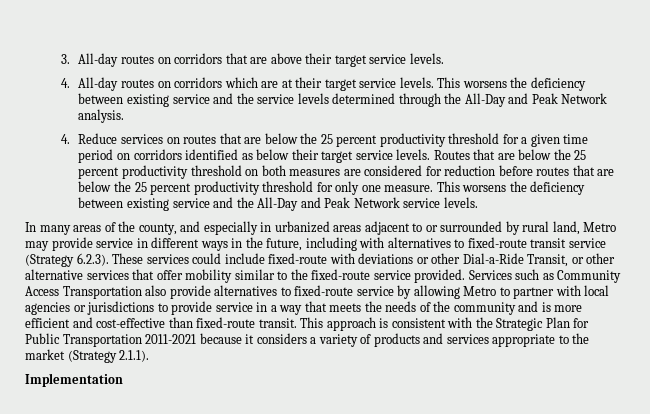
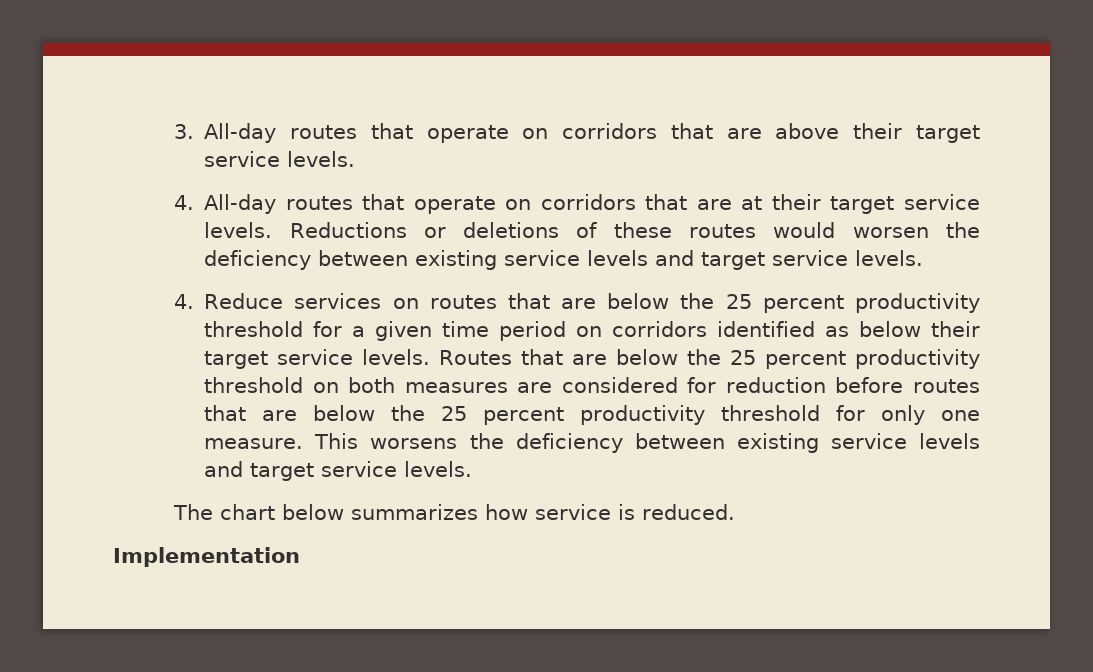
(154, 59) none -> [370,123,509,143] that operate
[157,77,258,88] on corridors which -> [362,194,688,214] that operate on corridors that
[437,77,586,91] [78,93,608,107] [78,109,125,123] This worsens the deficiency between existing service and the service levels determined through the All-Day and Peak Network analysis. -> [289,222,980,238] [204,250,924,270] Reductions or deletions of these routes would worsen the deficiency between existing service levels and target service levels.
[213,197,478,211] [25,221,617,235] [25,237,606,251] [25,253,616,267] [25,269,622,283] [25,285,610,299] [25,301,583,315] [25,317,590,331] [25,333,590,347] [25,349,150,363] and the All-Day and Peak Network service levels. // In many areas of the county, and especially in urbanized areas adjacent to or surrounded by rural land, Metro may provide service in different ways in the future, including with alternatives to fixed-route transit service (Strategy 6.2.3). These services could include fixed-route with deviations or other Dial-a-Ride Transit, or other alternative services that offer mobility similar to the fixed-route service provided. Services such as Community Access Transportation also provide alternatives to fixed-route service by allowing Metro to partner with local agencies or jurisdictions to provide service in a way that meets the needs of the community and is more efficient and cost-effective than fixed-route transit. This approach is consistent with the Strategic Plan for Public Transportation 2011-2021 because it considers a variety of products and services appropriate to the market (Strategy 2.1.1). -> [919,433,981,449] [204,461,473,481] [172,504,735,520] levels and target service levels. // The chart below summarizes how service is reduced.

